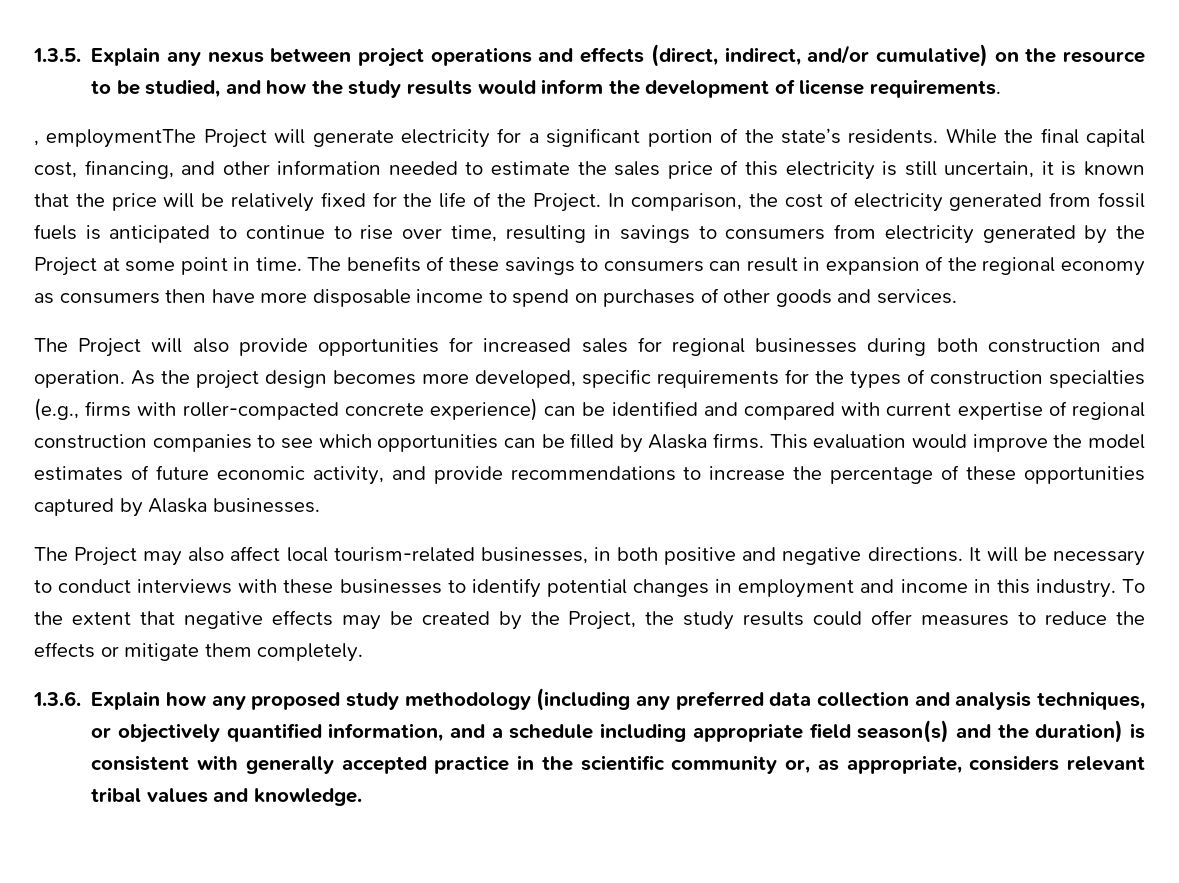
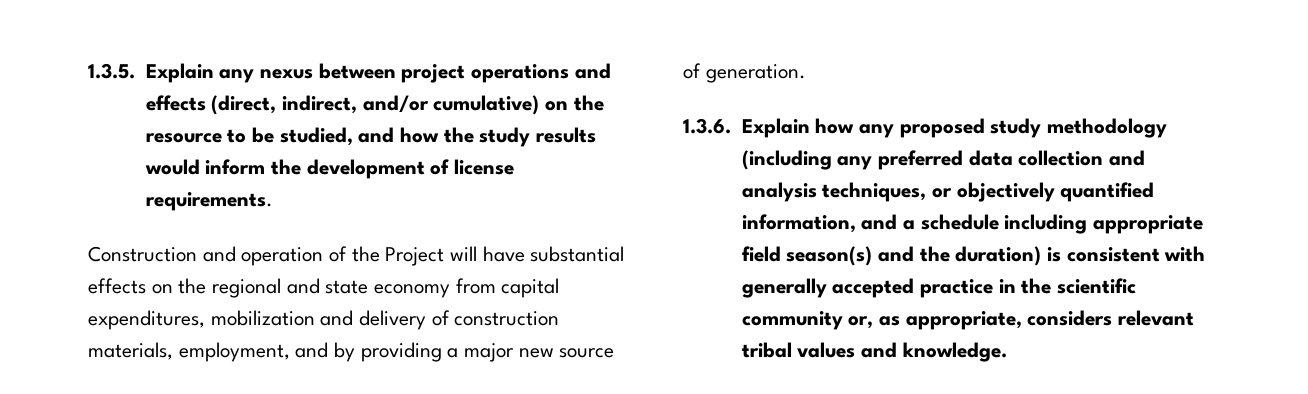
[34,128,1145,148] [34,160,1145,180] [34,192,1146,212] [34,224,1145,244] [34,256,1145,276] [34,288,958,307] [34,337,1146,357] [34,369,1145,389] [34,398,1146,421] [34,433,1145,453] [34,465,1145,485] [34,498,320,517] [34,546,1145,566] [34,578,1145,598] [34,610,1145,630] [34,642,364,662] , employmentThe Project will generate electricity for a significant portion of the state’s residents. While the final capital cost, financing, and other information needed to estimate the sales price of this electricity is still uncertain, it is known that the price will be relatively fixed for the life of the Project. In comparison, the cost of electricity generated from fossil fuels is anticipated to continue to rise over time, resulting in savings to consumers from electricity generated by the Project at some point in time. The benefits of these savings to consumers can result in expansion of the regional economy as consumers then have more disposable income to spend on purchases of other goods and services. // The Project will also provide opportunities for increased sales for regional businesses during both construction and operation. As the project design becomes more developed, specific requirements for the types of construction specialties (e.g., firms with roller-compacted concrete experience) can be identified and compared with current expertise of regional construction companies to see which opportunities can be filled by Alaska firms. This evaluation would improve the model estimates of future economic activity, and provide recommendations to increase the percentage of these opportunities captured by Alaska businesses. // The Project may also affect local tourism-related businesses, in both positive and negative directions. It will be necessary to conduct interviews with these businesses to identify potential changes in employment and income in this industry. To the extent that negative effects may be created by the Project, the study results could offer measures to reduce the effects or mitigate them completely. -> [88,246,625,266] [88,278,560,298] [88,310,560,330] [88,342,615,362] [683,63,806,83] Construction and operation of the Project will have substantial effects on the regional and state economy from capital expenditures, mobilization and delivery of construction materials, employment, and by providing a major new source of generation.

